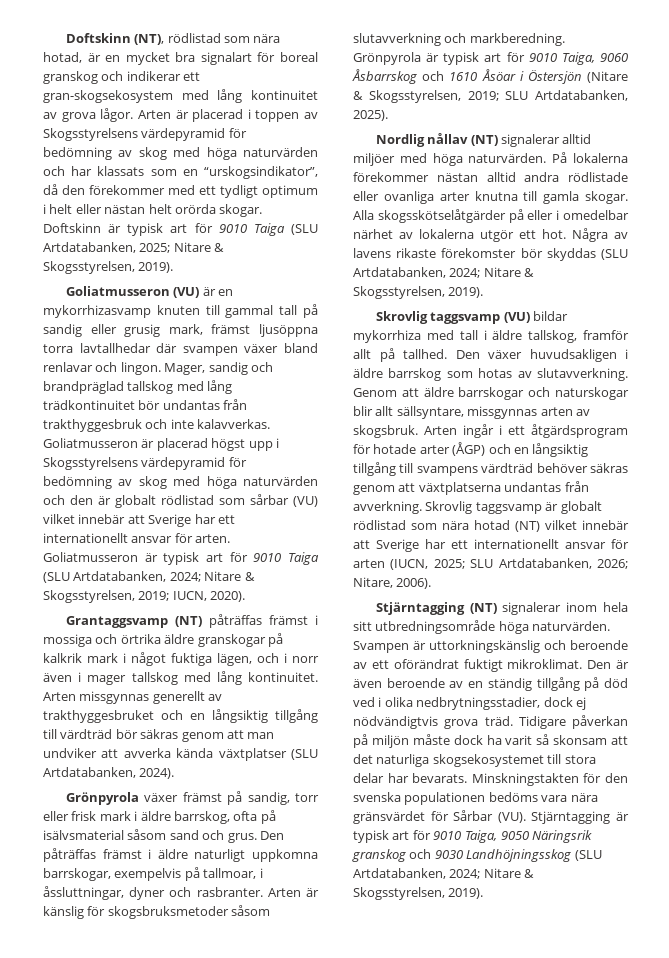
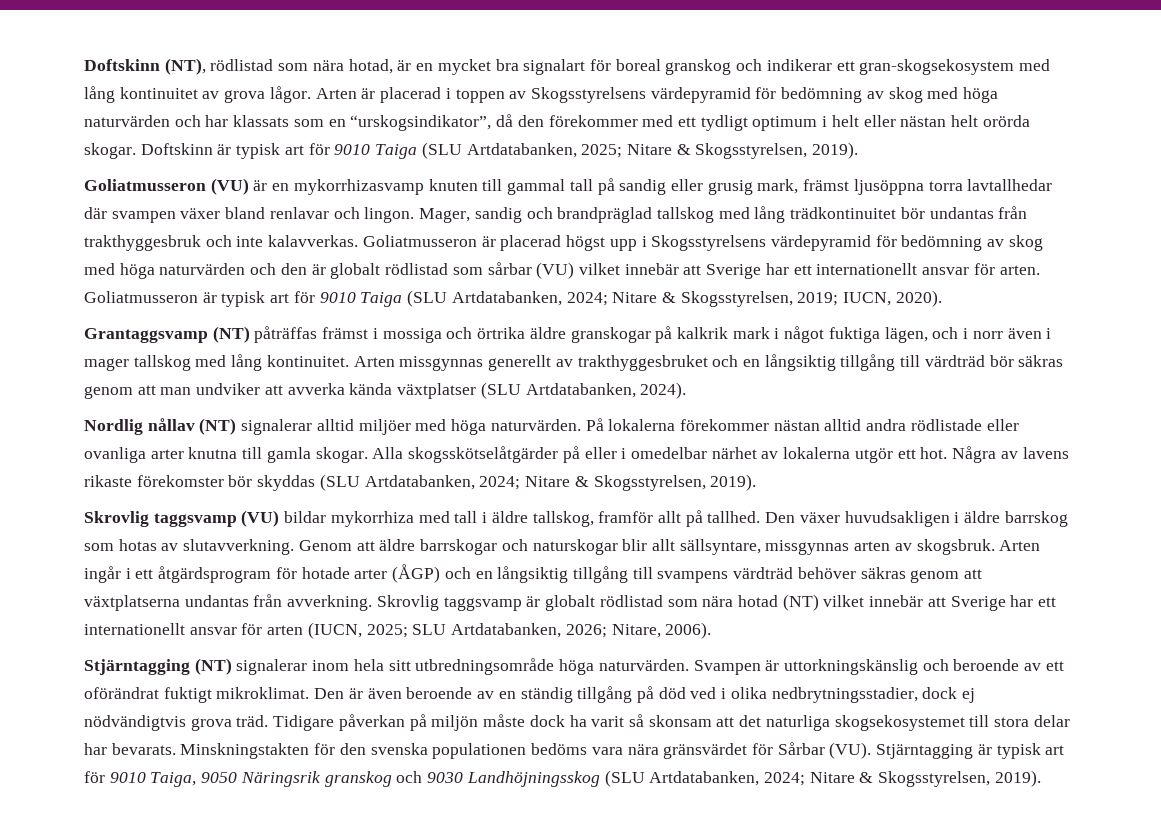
[65,791,319,805] [43,810,276,824] [43,829,284,843] [43,848,318,862] [43,867,263,881] [43,886,319,900] [43,905,271,919] [353,33,565,46] [353,52,628,65] [352,69,628,84] [353,90,628,103] [353,110,388,121] // Grönpyrola växer främst på sandig, torr eller frisk mark i äldre barrskog, ofta på isälvsmaterial såsom sand och grus. Den påträffas främst i äldre naturligt uppkomna barrskogar, exempelvis på tallmoar, i åssluttningar, dyner och rasbranter. Arten är känslig för skogsbruksmetoder såsom slutavverkning och markberedning. Grönpyrola är typisk art för 9010 Taiga, 9060 Åsbarrskog och 1610 Åsöar i Östersjön (Nitare & Skogsstyrelsen, 2019; SLU Artdatabanken, 2025). -> (687, 390) none

